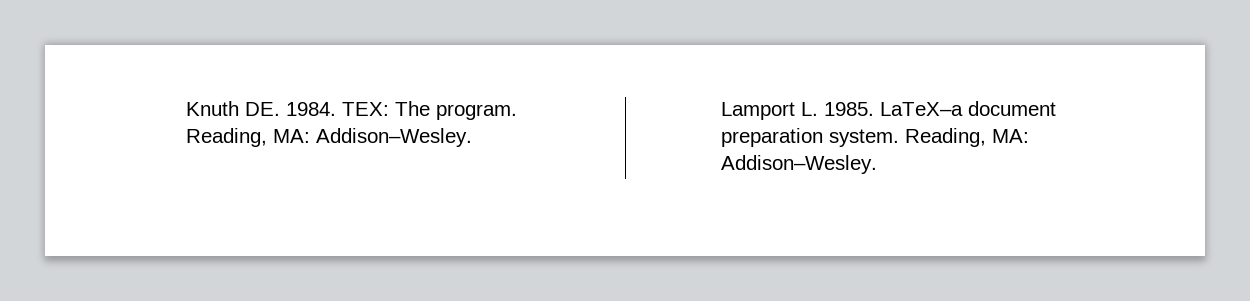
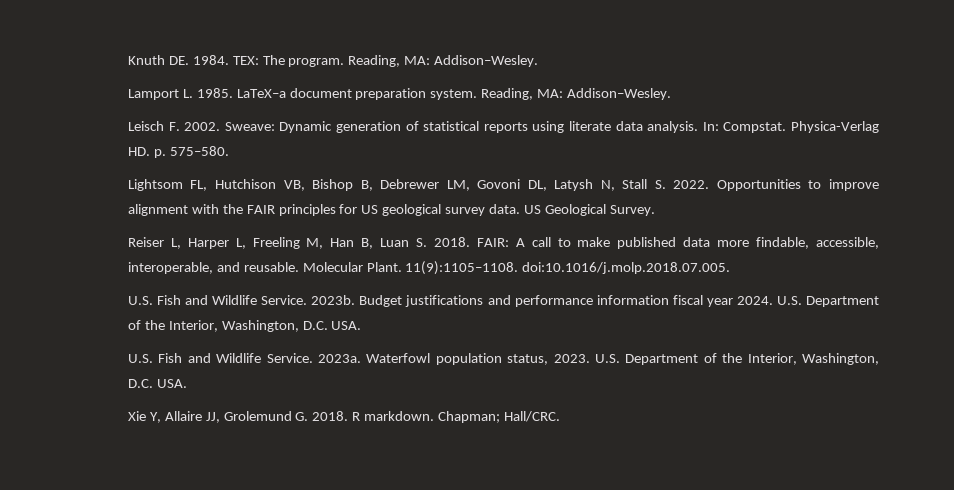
(878, 164) none -> [127,121,879,133] [127,146,229,158] [127,179,879,191] [127,204,655,216] [127,237,879,249] [127,261,731,275] [127,295,879,307] [127,320,362,332] [127,353,880,365] [127,379,187,388] [127,411,561,423] // Leisch F. 2002. Sweave: Dynamic generation of statistical reports using literate data analysis. In: Compstat. Physica-Verlag HD. p. 575–580. // Lightsom FL, Hutchison VB, Bishop B, Debrewer LM, Govoni DL, Latysh N, Stall S. 2022. Opportunities to improve alignment with the FAIR principles for US geological survey data. US Geological Survey. // Reiser L, Harper L, Freeling M, Han B, Luan S. 2018. FAIR: A call to make published data more findable, accessible, interoperable, and reusable. Molecular Plant. 11(9):1105–1108. doi:10.1016/j.molp.2018.07.005. // U.S. Fish and Wildlife Service. 2023b. Budget justifications and performance information fiscal year 2024. U.S. Department of the Interior, Washington, D.C. USA. // U.S. Fish and Wildlife Service. 2023a. Waterfowl population status, 2023. U.S. Department of the Interior, Washington, D.C. USA. // Xie Y, Allaire JJ, Grolemund G. 2018. R markdown. Chapman; Hall/CRC.

